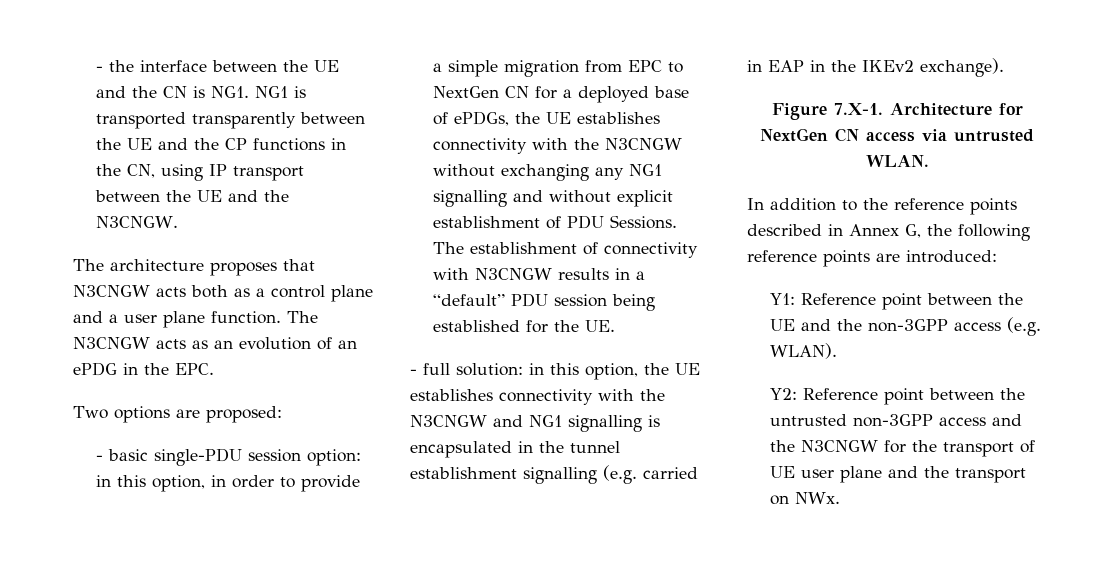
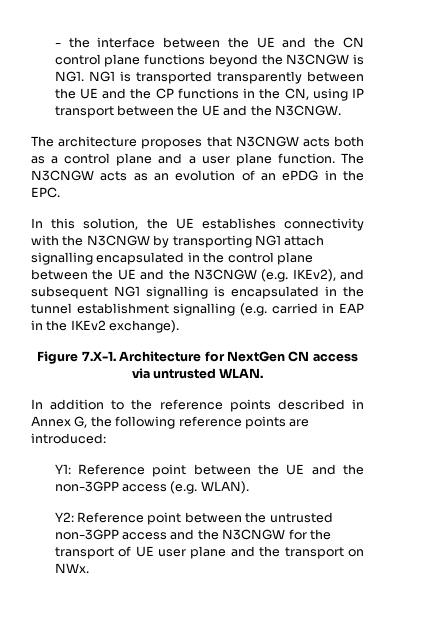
(188, 92) none -> [54,54,350,67] control plane functions beyond the N3CNGW
[73,406,282,423] [96,448,362,466] [96,475,361,492] [433,60,684,77] [433,86,690,103] [433,111,661,126] [433,138,683,154] [433,164,663,181] [433,190,674,207] [433,215,678,229] [433,242,699,258] [433,268,646,280] [433,293,656,311] [433,320,616,333] [410,363,700,380] [410,389,665,405] [410,415,523,427] Two options are proposed: // - basic single-PDU session option: in this option, in order to provide a simple migration from EPC to NextGen CN for a deployed base of ePDGs, the UE establishes connectivity with the N3CNGW without exchanging any NG1 signalling and without explicit establishment of PDU Sessions. The establishment of connectivity with N3CNGW results in a “default” PDU session being established for the UE. // - full solution: in this option, the UE establishes connectivity with the N3CNGW and -> [31,218,364,231] [31,235,325,248] [31,252,313,265] [31,269,364,282] [31,286,108,299] In this solution, the UE establishes connectivity with the N3CNGW by transporting NG1 attach signalling encapsulated in the control plane between the UE and the N3CNGW (e.g. IKEv2), and subsequent

